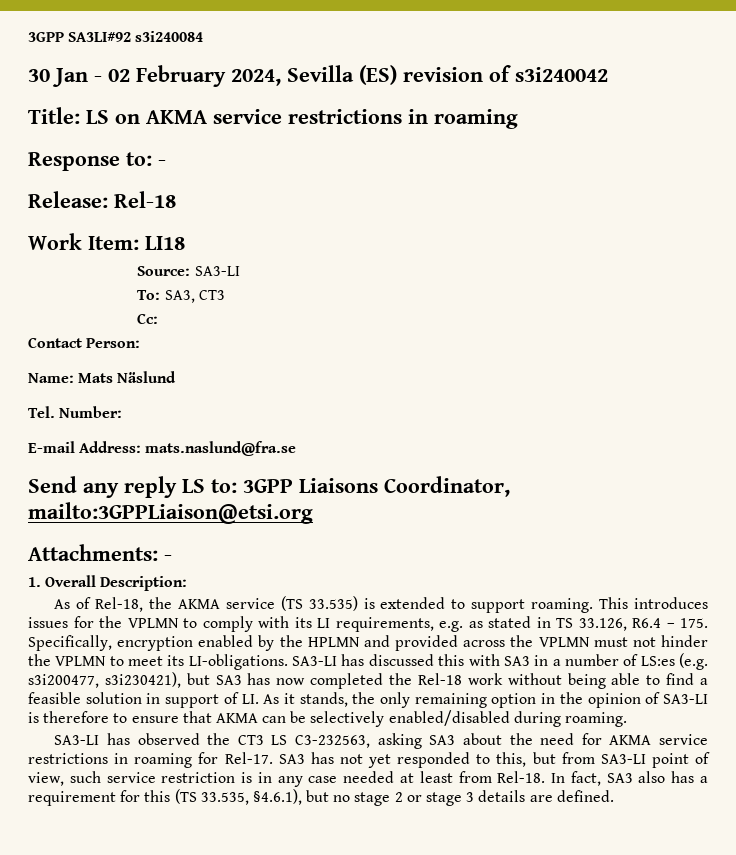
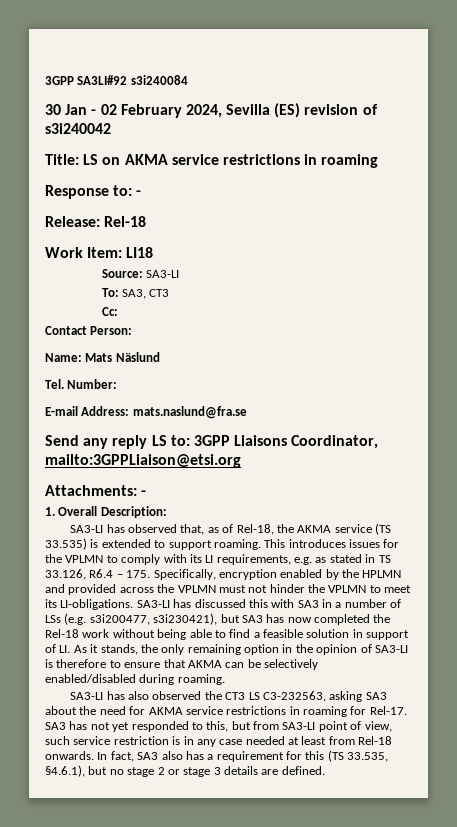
[54,599,71,609] As -> [70,524,219,535] SA3-LI has observed that, as
[640,656,675,666] LS:es -> [45,615,61,623] LSs
(130, 739) none -> [128,691,150,700] also
[497,771,546,783] Rel-18. -> [358,736,393,745] [45,751,94,760] Rel-18 onwards.

